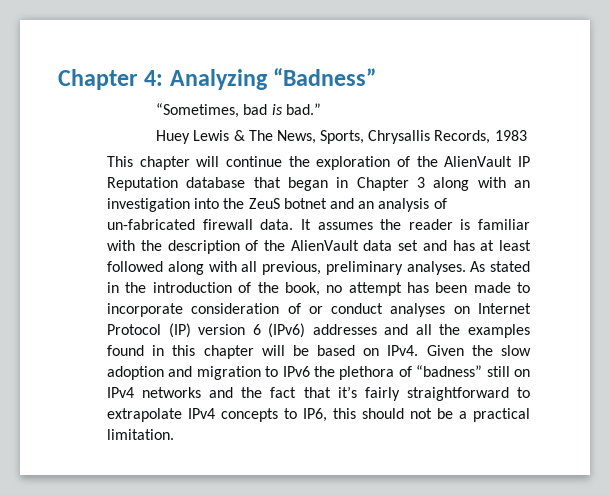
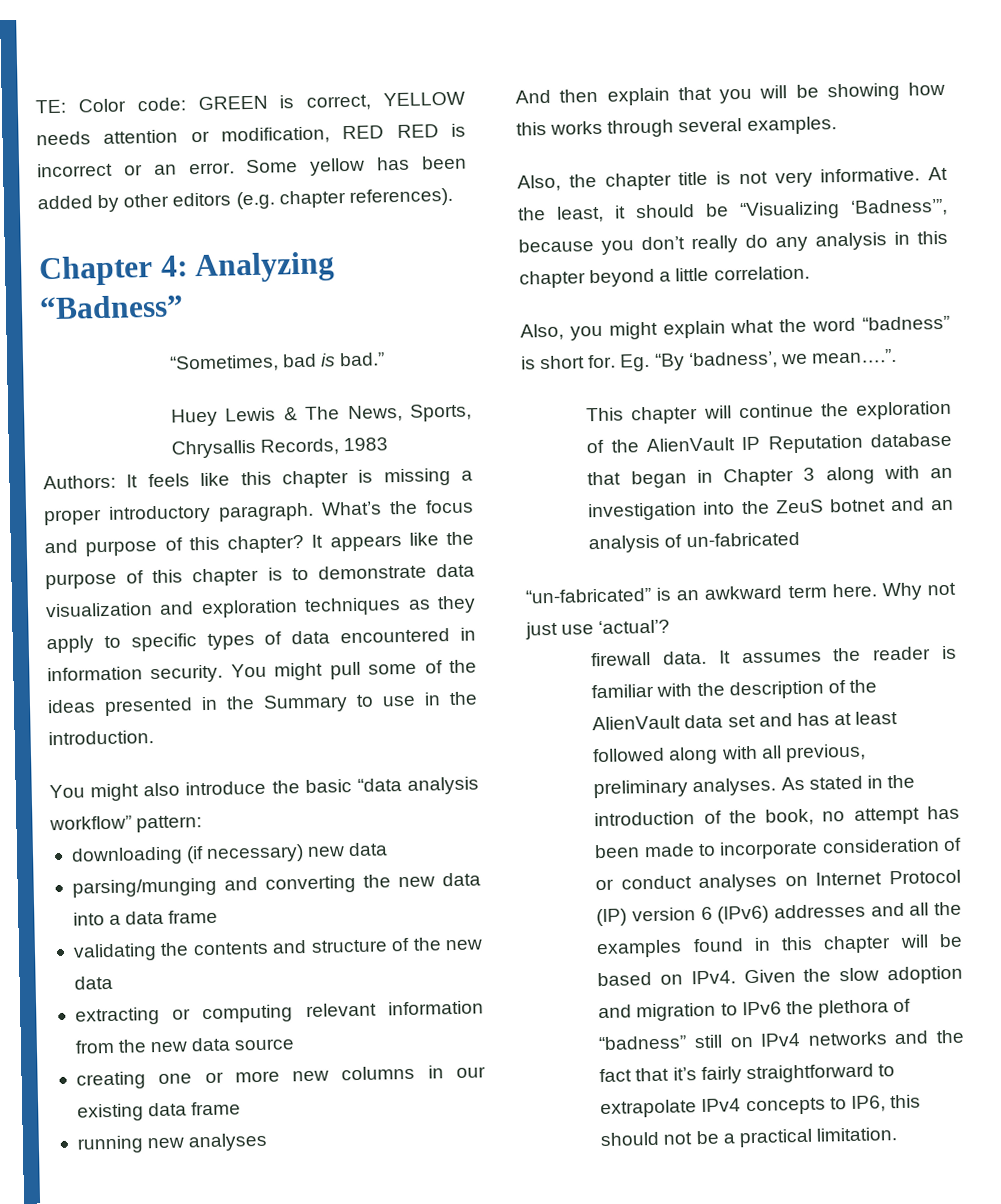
(58, 79) none -> [35,91,465,114] [36,123,466,146] [37,155,467,178] [37,187,453,213] TE: Color code: GREEN is correct, YELLOW needs attention or modification, RED RED is incorrect or an error. Some yellow has been added by other editors (e.g. chapter references). //
(527, 135) none -> [43,467,473,490] [44,499,474,526] [44,531,474,557] [45,563,475,590] [45,595,476,619] [46,627,476,654] [47,659,478,684] [47,691,478,717] [48,730,154,746] [49,776,479,802] [49,815,203,833] [70,842,389,866] [71,872,481,898] [72,909,219,926] [72,937,483,962] [73,975,113,990] [74,1000,485,1026] [74,1037,296,1054] [75,1065,487,1090] [76,1101,242,1122] [76,1132,269,1154] [515,81,945,106] [516,116,837,138] [517,166,948,192] [518,198,948,223] [518,230,948,255] [519,265,810,289] [520,315,950,341] [521,348,897,372] // Authors: It feels like this chapter is missing a proper introductory paragraph. What’s the focus and purpose of this chapter? It appears like the purpose of this chapter is to demonstrate data visualization and exploration techniques as they apply to specific types of data encountered in information security. You might pull some of the ideas presented in the Summary to use in the introduction. // You might also introduce the basic “data analysis workflow” pattern: // downloading (if necessary) new data // parsing/munging and converting the new data into a data frame // validating the contents and structure of the new data // extracting or computing relevant information from the new data source // creating one or more new columns in our existing data frame // running new analyses // And then explain that you will be showing how this works through several examples. // Also, the chapter title is not very informative. At the least, it should be “Visualizing ‘Badness’”, because you don’t really do any analysis in this chapter beyond a little correlation. // Also, you might explain what the word “badness” is short for. Eg. “By ‘badness’, we mean….”.
(196, 224) none -> [525,582,957,604] [525,619,671,640] // “un-fabricated” is an awkward term here. Why not just use ‘actual’? //

